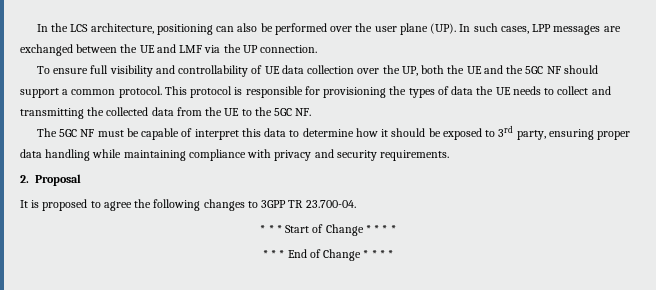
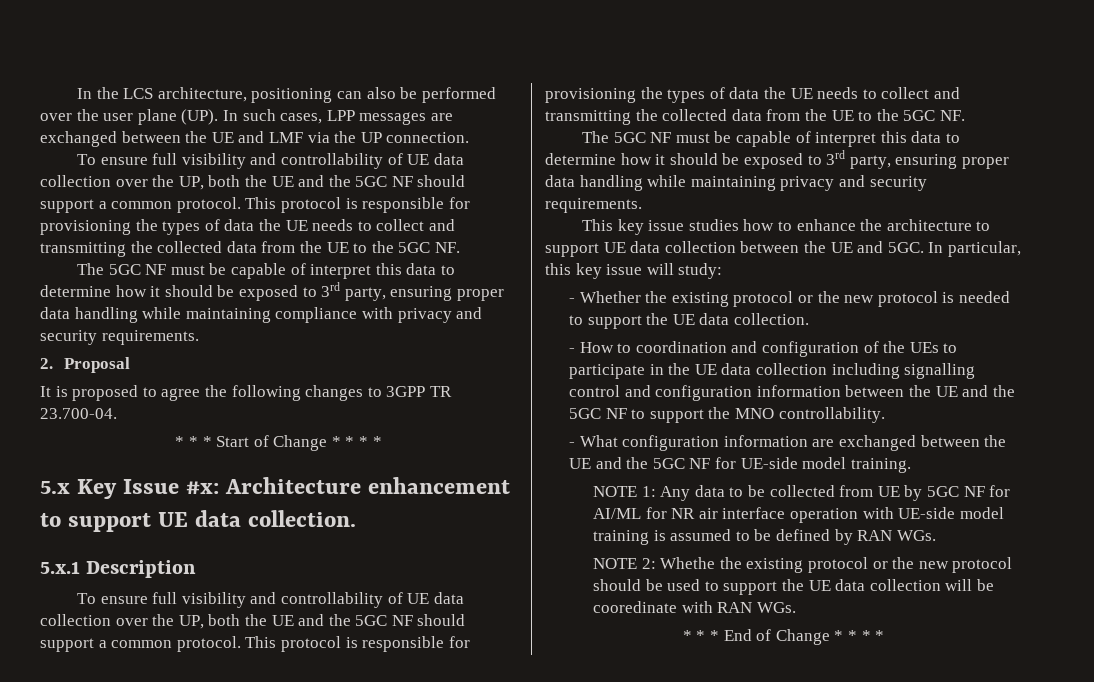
(396, 229) none -> [40,477,511,499] [40,510,357,532] [40,560,197,578] [77,592,464,608] [40,614,466,629] [40,636,470,652] [545,87,960,103] [545,109,965,125] [582,131,961,147] [545,150,1009,169] [545,175,927,191] [545,198,642,213] [582,219,991,235] [545,241,1021,257] [545,263,723,279] [569,291,1010,307] [569,313,810,329] [569,341,958,357] [569,363,976,379] [569,385,1015,401] [569,407,885,423] [569,435,1007,451] [569,457,911,473] [593,485,1011,501] [593,507,1004,523] [593,529,936,545] [593,557,1013,573] [593,579,995,595] [593,601,796,613] // 5.x Key Issue #x: Architecture enhancement to support UE data collection. // 5.x.1 Description // To ensure full visibility and controllability of UE data collection over the UP, both the UE and the 5GC NF should support a common protocol. This protocol is responsible for provisioning the types of data the UE needs to collect and transmitting the collected data from the UE to the 5GC NF. // The 5GC NF must be capable of interpret this data to determine how it should be exposed to 3rd party, ensuring proper data handling while maintaining privacy and security requirements. // This key issue studies how to enhance the architecture to support UE data collection between the UE and 5GC. In particular, this key issue will study: // - Whether the existing protocol or the new protocol is needed to support the UE data collection. // - How to coordination and configuration of the UEs to participate in the UE data collection including signalling control and configuration information between the UE and the 5GC NF to support the MNO controllability. // - What configuration information are exchanged between the UE and the 5GC NF for UE-side model training. // NOTE 1: Any data to be collected from UE by 5GC NF for AI/ML for NR air interface operation with UE-side model training is assumed to be defined by RAN WGs. // NOTE 2: Whethe the existing protocol or the new protocol should be used to support the UE data collection will be cooredinate with RAN WGs.

